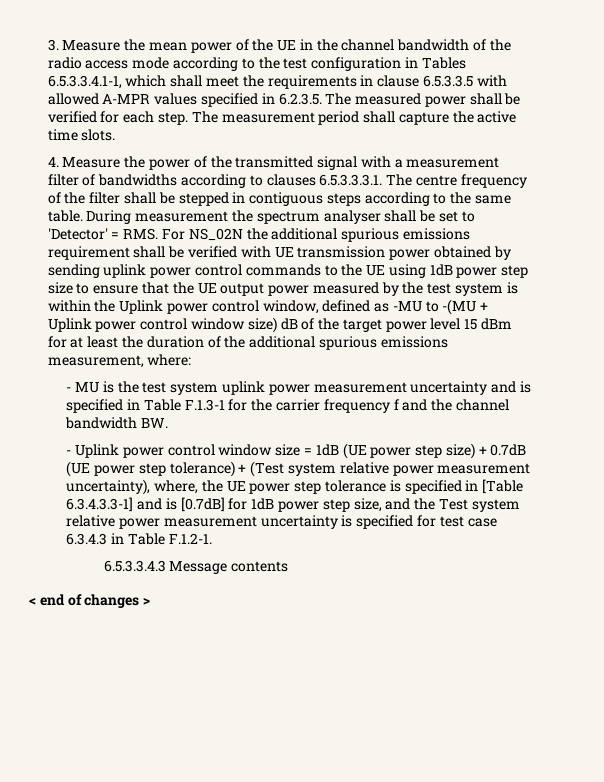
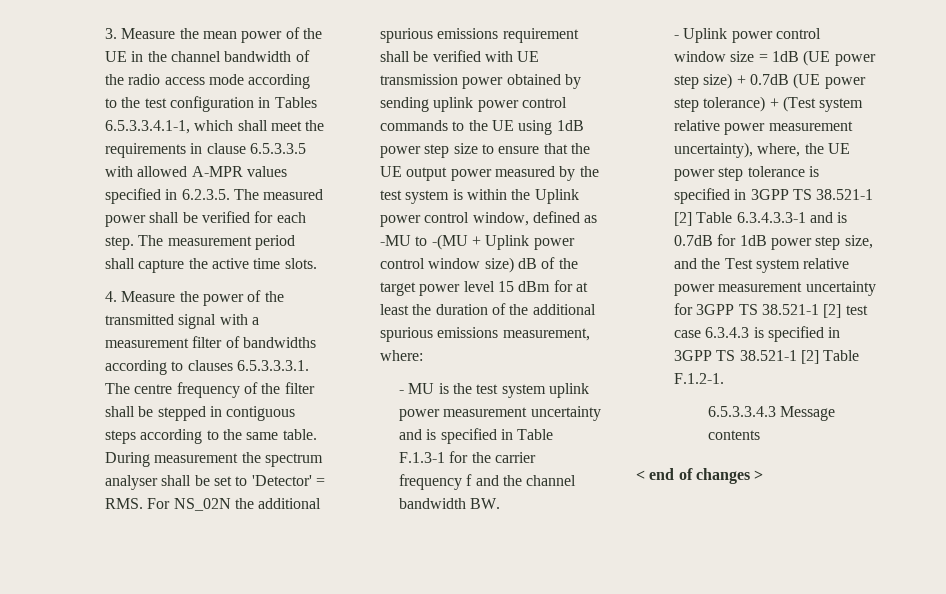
[482,479,524,494] [66,497,225,512] [Table 6.3.4.3.3-1] and is [0.7dB] -> [750,189,874,200] [674,212,848,226] [674,235,714,246] 3GPP TS 38.521-1 [2] Table 6.3.4.3.3-1 and is 0.7dB
[341,515,497,529] [66,533,125,545] is specified for test case 6.3.4.3 in -> [674,303,868,318] [674,326,841,342] [674,350,820,364] for 3GPP TS 38.521-1 [2] test case 6.3.4.3 is specified in 3GPP TS 38.521-1 [2]

